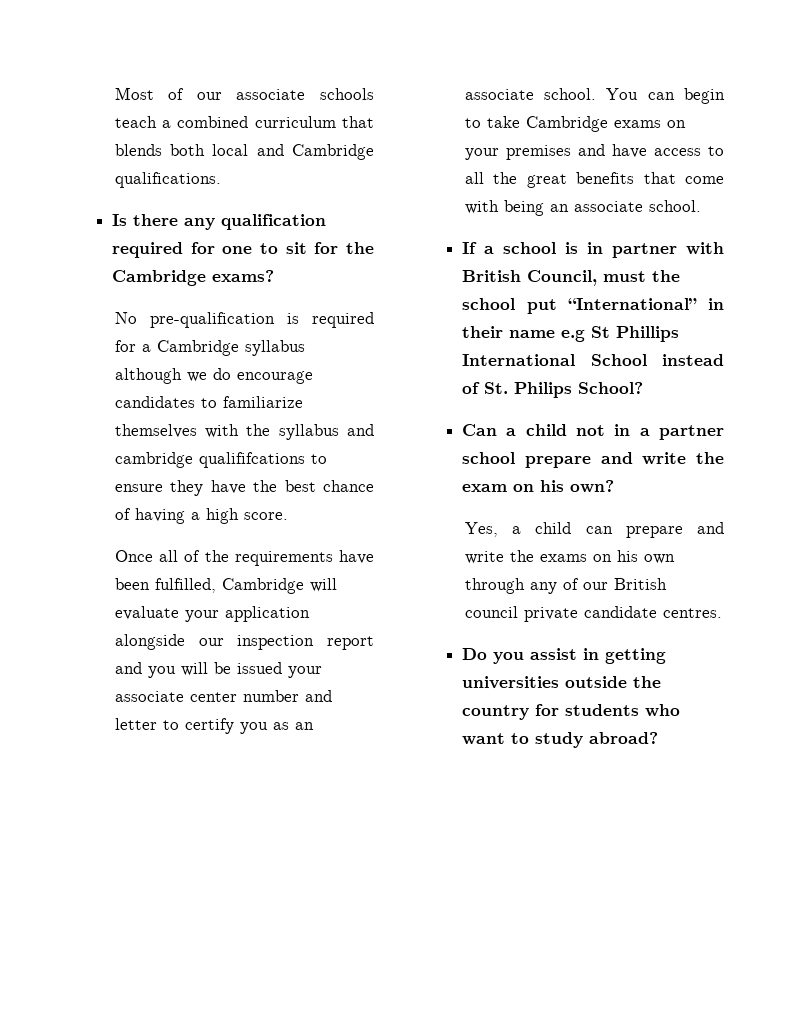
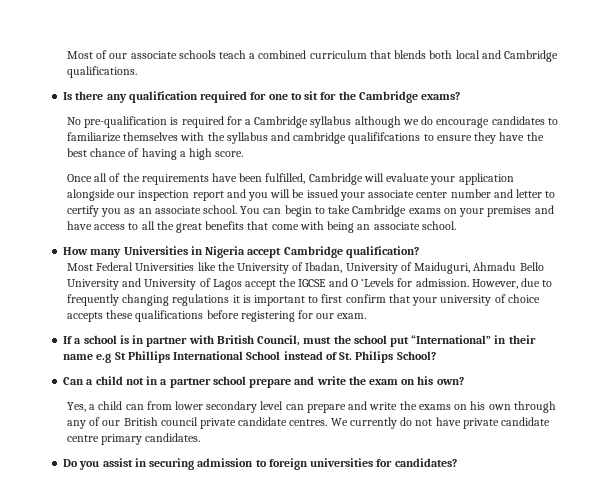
(701, 206) none -> [63,246,419,258] [66,262,544,274] [66,278,553,290] [66,294,540,306] [66,310,367,322] // How many Universities in Nigeria accept Cambridge qualification? // Most Federal Universities like the University of Ibadan, University of Maiduguri, Ahmadu Bello University and University of Lagos accept the IGCSE and O ‘Levels for admission. However, due to frequently changing regulations it is important to first confirm that your university of choice accepts these qualifications before registering for our exam.
(613, 530) none -> [146,401,304,413] from lower secondary level can
[462,648,667,664] [462,676,662,689] [462,704,681,720] [462,732,659,748] // Do you assist in getting universities outside the country for students who want to study abroad? -> [330,417,551,429] [66,433,201,445] [63,458,457,470] We currently do not have private candidate centre primary candidates. // Do you assist in securing admission to foreign universities for candidates?

